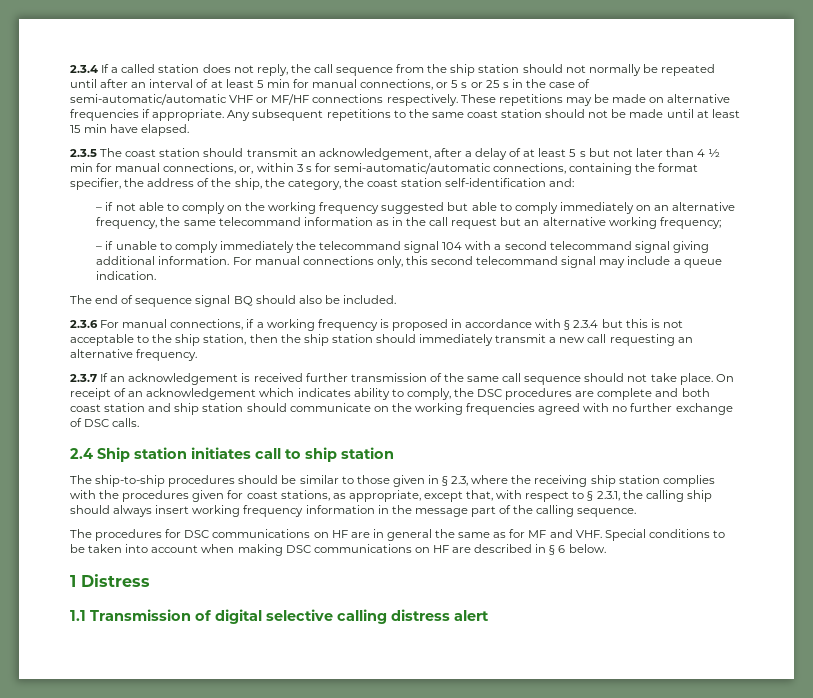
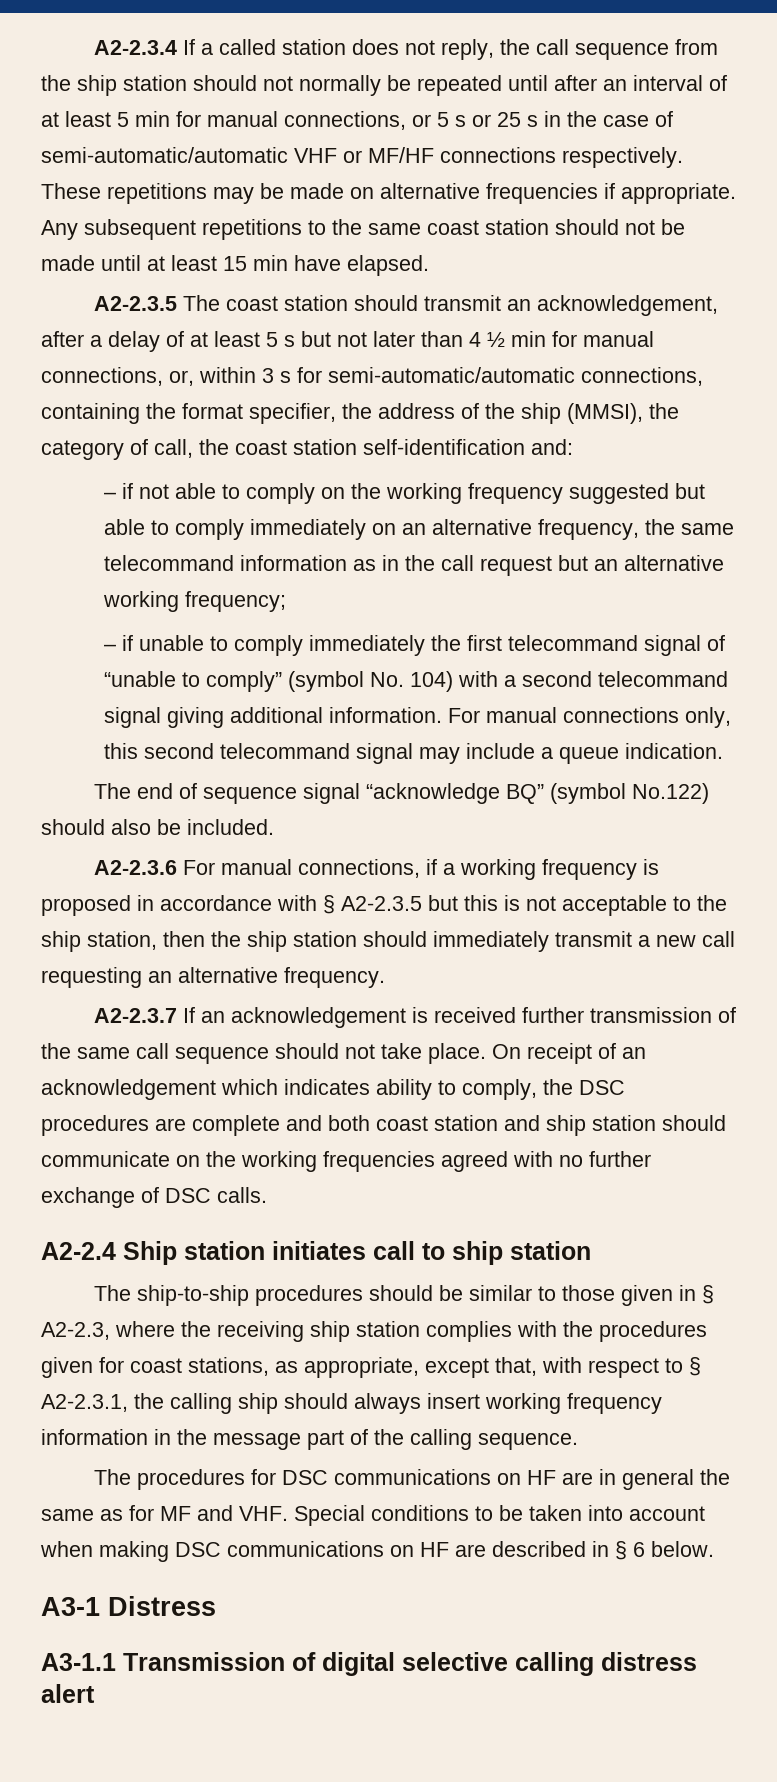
[70,65,98,73] 2.3.4 -> [93,40,177,55] A2-2.3.4
[70,149,97,157] 2.3.5 -> [93,296,177,311] A2-2.3.5
[234,178,341,190] ship, the category, -> [521,403,679,424] [41,439,193,460] ship (MMSI), the category of call,
[319,241,463,253] telecommand signal 104 -> [467,635,726,656] [104,671,454,692] first telecommand signal of “unable to comply” (symbol No. 104)
[233,296,253,306] BQ -> [365,783,709,804] “acknowledge BQ” (symbol No.122)
[70,320,98,328] 2.3.6 -> [93,860,177,875] A2-2.3.6
[573,320,599,328] 2.3.4 -> [341,896,422,911] A2-2.3.5
[70,374,97,382] 2.3.7 -> [93,1008,177,1023] A2-2.3.7
[70,448,93,459] 2.4 -> [41,1242,116,1260] A2-2.4
[451,476,469,486] 2.3, -> [41,1322,110,1340] A2-2.3,
[596,491,620,501] 2.3.1, -> [41,1394,128,1412] A2-2.3.1,
[70,575,76,587] 1 -> [41,1597,100,1616] A3-1
[70,610,86,621] 1.1 -> [41,1653,116,1671] A3-1.1

